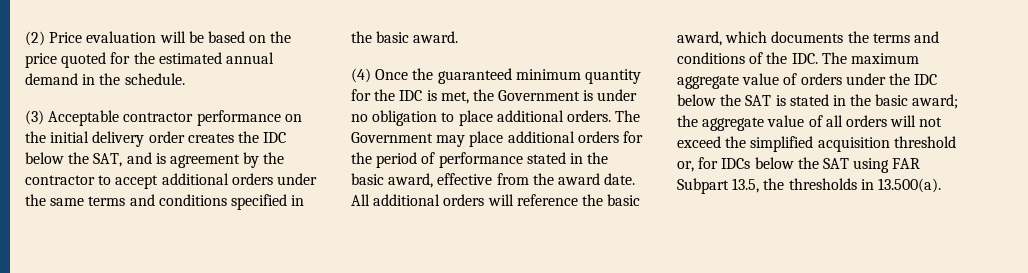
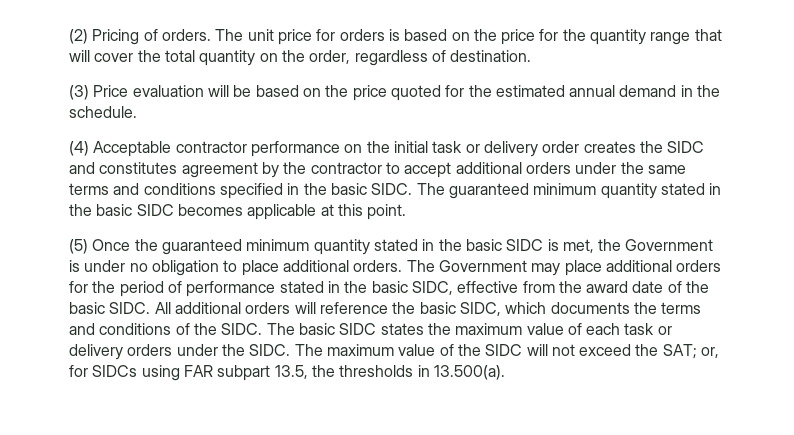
(45, 38) none -> [92,29,722,45] [69,50,532,66] [69,85,89,100] Pricing of orders. The unit price for orders is based on the price for the quantity range that will cover the total quantity on the order, regardless of destination. // (3)
[25,110,44,125] (3) -> [69,141,89,156] (4)
(90, 137) none -> [432,141,480,153] task or
[263,132,287,143] [25,152,166,167] IDC below the SAT, and is -> [667,141,705,153] [69,162,178,174] SIDC and constitutes
[413,31,459,43] [351,68,371,83] award. // (4) -> [371,183,722,199] [69,204,407,220] [69,239,88,254] SIDC. The guaranteed minimum quantity stated in the basic SIDC becomes applicable at this point. // (5)
[351,89,423,101] for the IDC -> [373,239,544,251] stated in the basic SIDC
[388,173,434,188] award, -> [411,281,453,295] SIDC,
[604,173,636,185] date. -> [632,281,710,293] [69,302,151,314] date of the basic SIDC.
[677,31,722,46] award, -> [459,302,501,316] SIDC,
[791,52,919,64] [677,73,938,89] [677,94,959,109] [677,115,943,131] [677,136,956,152] [677,157,849,172] IDC. The maximum aggregate value of orders under the IDC below the SAT is stated in the basic award; the aggregate value of all orders will not exceed the simplified acquisition threshold or, for IDCs below the SAT -> [221,323,672,335] [69,344,720,360] [69,365,138,377] SIDC. The basic SIDC states the maximum value of each task or delivery orders under the SIDC. The maximum value of the SIDC will not exceed the SAT; or, for SIDCs
[677,178,729,194] Subpart -> [217,365,271,381] subpart

